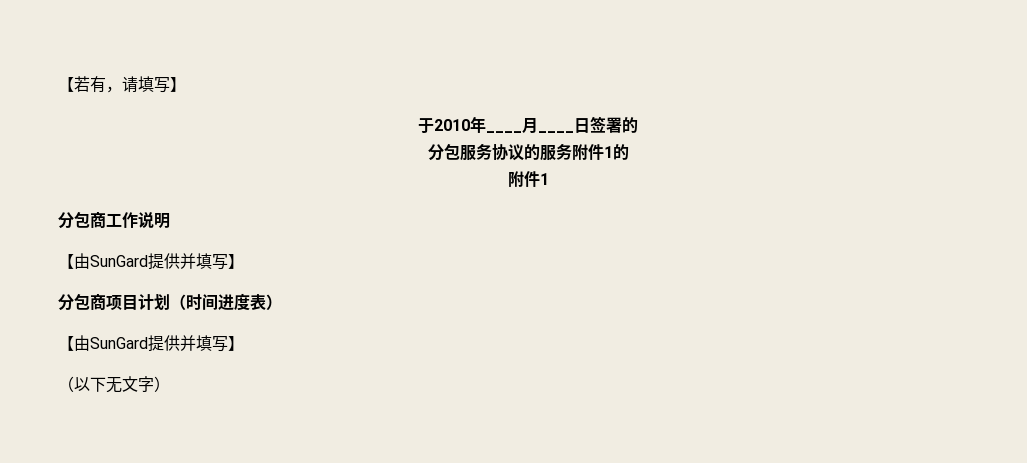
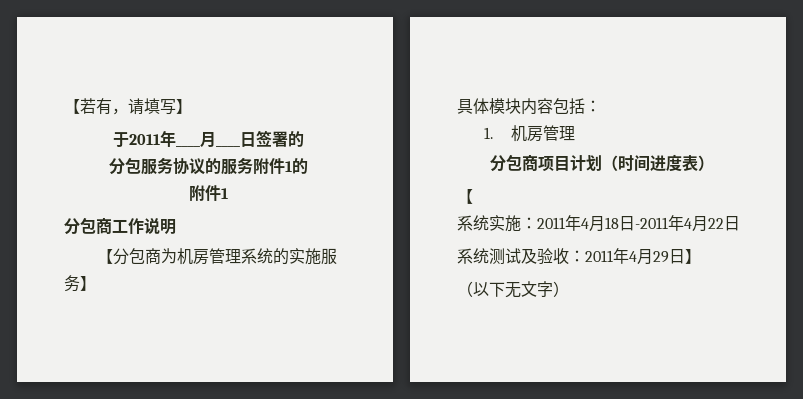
[434,119,470,131] 2010 -> [129,134,160,145] 2011
[74,253,244,270] 由SunGard提供并填写】 -> [113,248,338,265] [64,275,96,292] [457,98,601,115] [484,125,576,142] 分包商为机房管理系统的实施服务】 // 具体模块内容包括： // 1.机房管理
[74,335,228,352] 由SunGard提供并填写 -> [457,215,740,232] [457,248,685,265] // 系统实施：2011年4月18日-2011年4月22日 // 系统测试及验收：2011年4月29日

